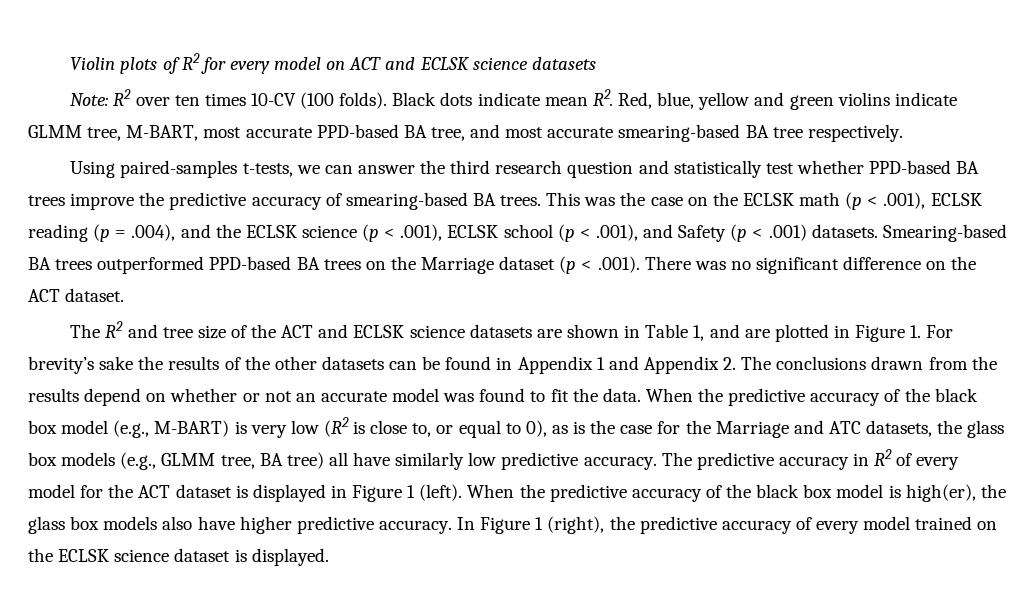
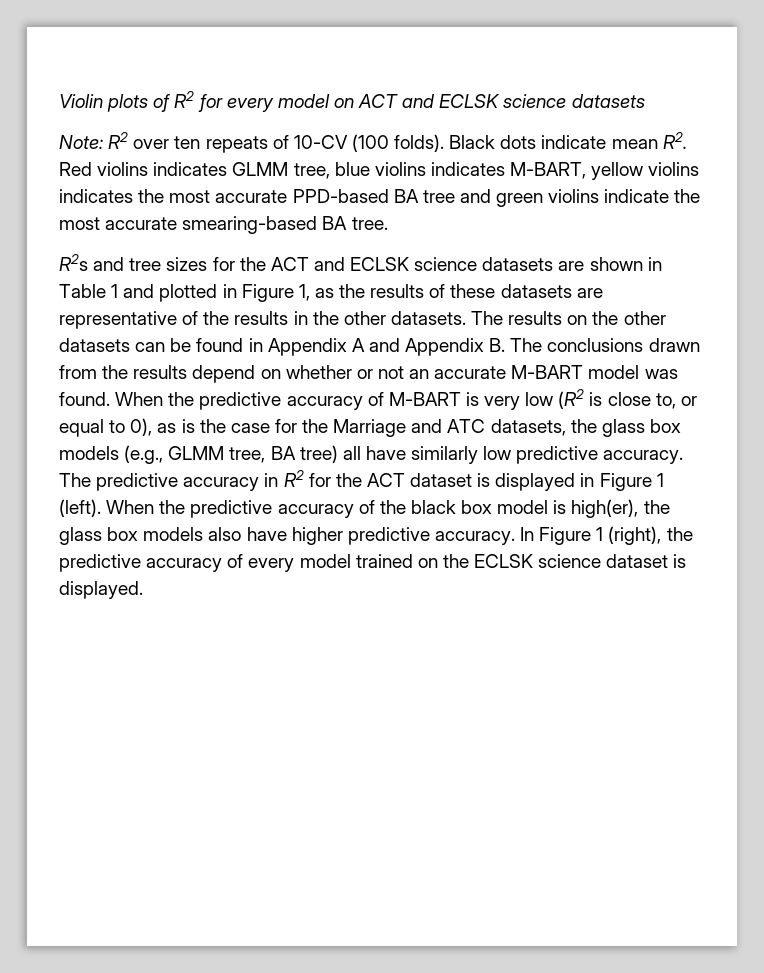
[204,93,246,106] times -> [205,135,289,153] repeats of
[618,92,957,110] [28,124,903,142] [70,160,980,178] [28,192,982,210] [28,224,1007,242] [28,256,977,274] [28,288,125,302] [70,321,247,339] Red, blue, yellow and green violins indicate GLMM tree, M-BART, most accurate PPD-based BA tree, and most accurate smearing-based BA tree respectively. // Using paired-samples t-tests, we can answer the third research question and statistically test whether PPD-based BA trees improve the predictive accuracy of smearing-based BA trees. This was the case on the ECLSK math (p < .001), ECLSK reading (p = .004), and the ECLSK science (p < .001), ECLSK school (p < .001), and Safety (p < .001) datasets. Smearing-based BA trees outperformed PPD-based BA trees on the Marriage dataset (p < .001). There was no significant difference on the ACT dataset. // The R2 and tree size of -> [59,162,700,180] [59,189,701,207] [59,216,388,234] [59,254,235,271] Red violins indicates GLMM tree, blue violins indicates M-BART, yellow violins indicates the most accurate PPD-based BA tree and green violins indicate the most accurate smearing-based BA tree. // R2s and tree sizes for
[693,324,954,342] [28,356,241,374] 1, and are plotted in Figure 1. For brevity’s sake the results of -> [111,284,603,302] [59,311,588,329] 1 and plotted in Figure 1, as the results of these datasets are representative of the results in the other datasets. The results on
[596,357,605,370] 1 -> [351,338,365,352] A
[723,357,737,370] 2. -> [489,338,506,352] B.
(387, 396) none -> [511,365,584,379] M-BART
[479,388,978,406] [28,420,230,438] found to fit the data. When the predictive accuracy of the black box model (e.g., M-BART) -> [59,392,461,410] found. When the predictive accuracy of M-BART
[896,453,960,470] [28,484,75,498] of every model -> (304, 478) none

